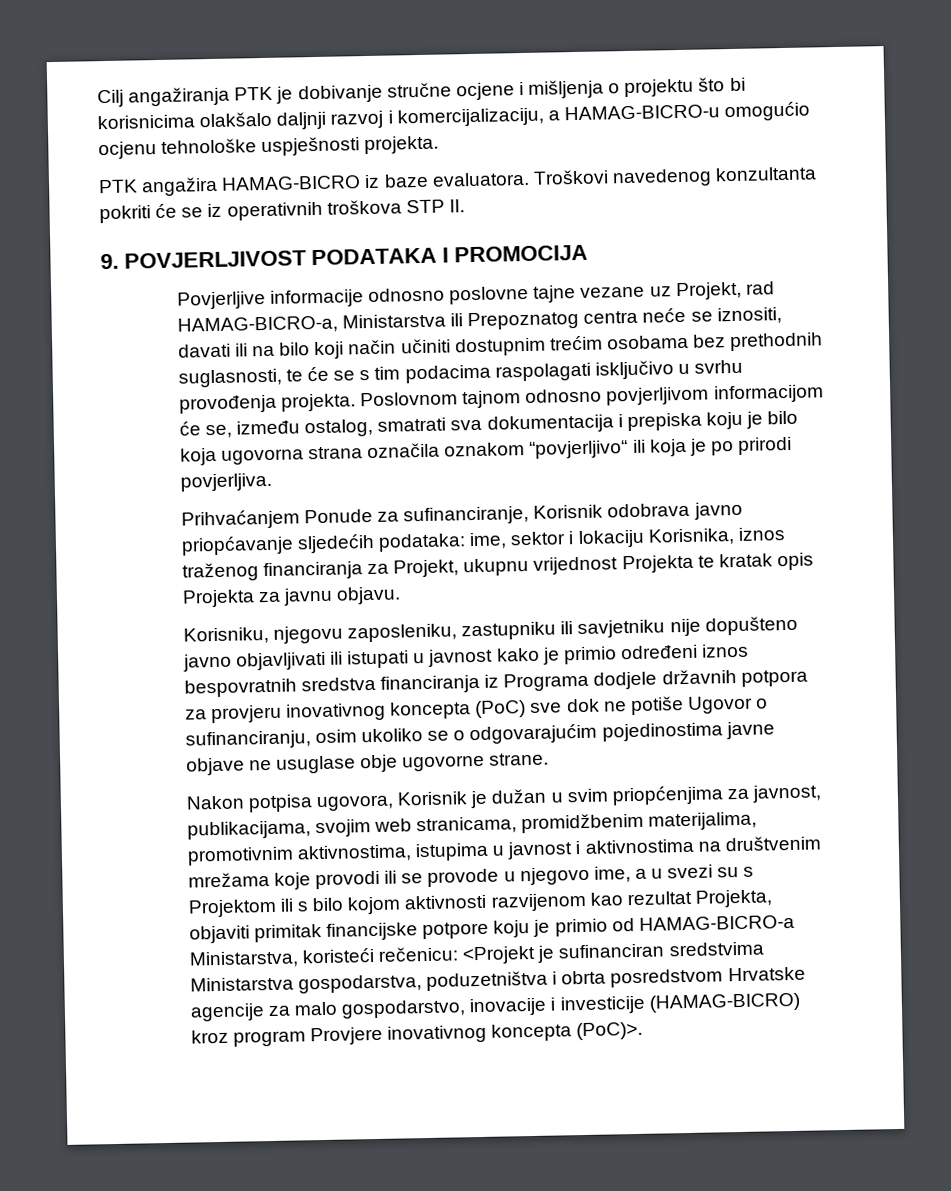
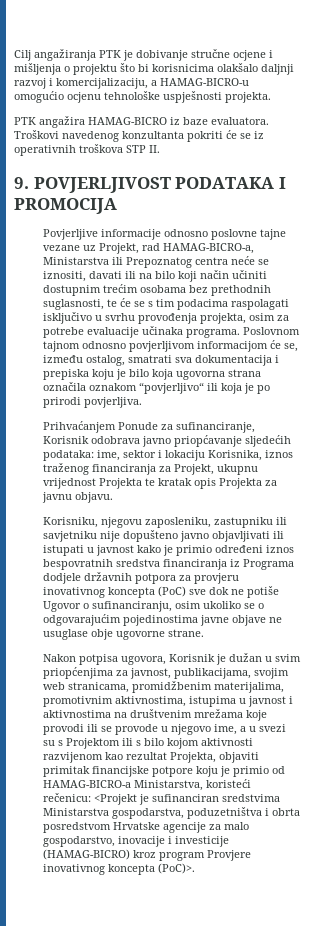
[280,393,356,412] projekta. -> [200,313,290,324] [43,326,241,338] projekta, osim za potrebe evaluacije učinaka programa.

